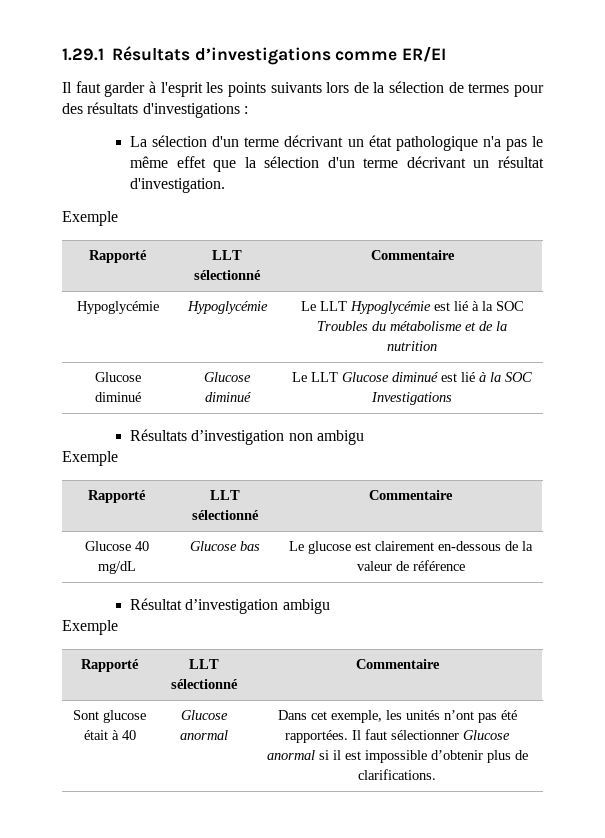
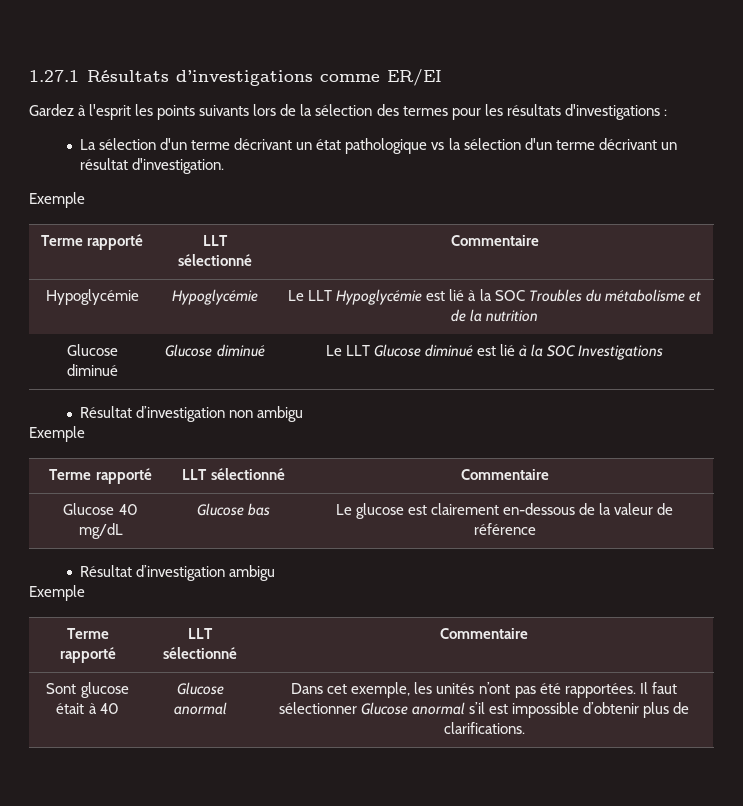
[62,48,104,61] 1.29.1 -> [29,70,79,82] 1.27.1
[62,81,146,97] Il faut garder -> [29,104,74,116] Gardez
[448,82,464,93] de -> [376,104,399,116] des
[62,103,83,114] des -> [484,104,503,116] les
[482,136,544,151] [130,156,237,172] n'a pas le même effet que -> [431,142,445,150] vs
[89,250,147,263] Rapporté -> [40,234,144,250] Terme rapporté
[130,429,188,441] Résultats -> [80,406,133,418] Résultat
[88,490,146,503] Rapporté -> [49,468,152,484] Terme rapporté
[81,659,139,672] Rapporté -> [66,628,109,639] [59,647,116,663] Terme rapporté
[318,750,341,760] si il -> [468,702,485,714] s’il

